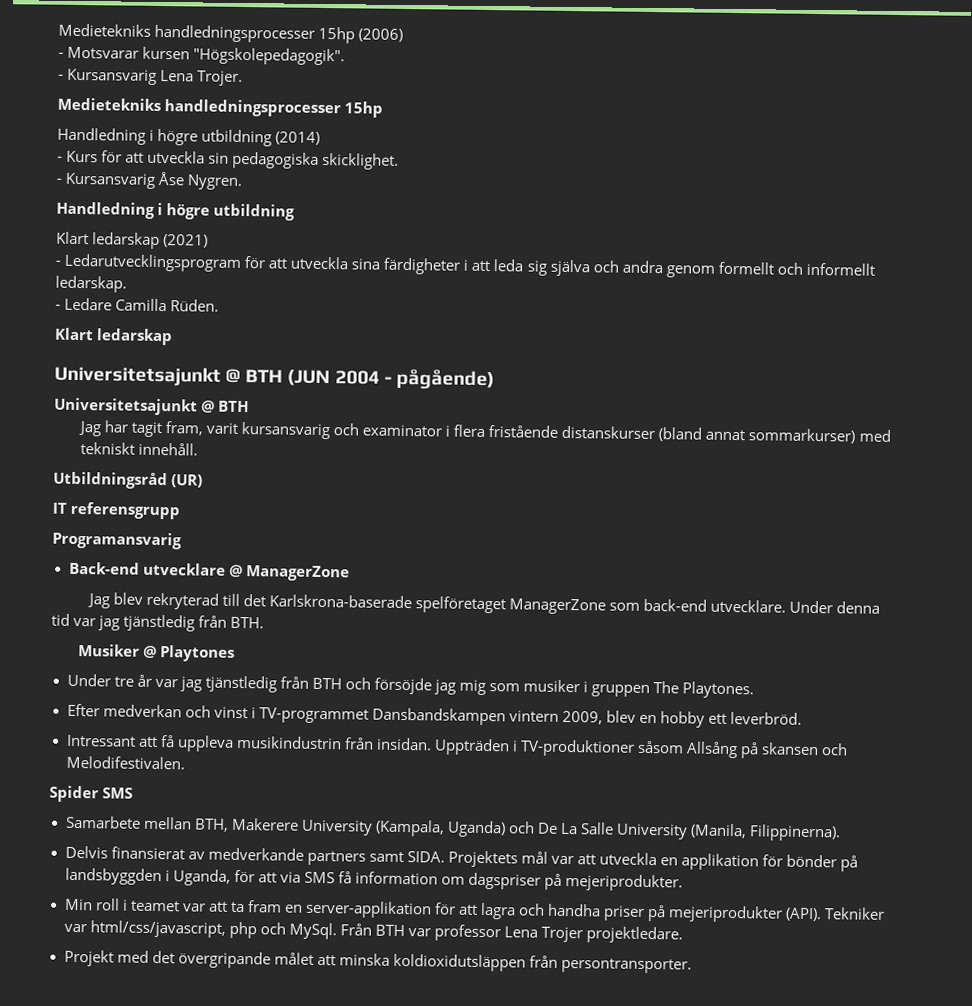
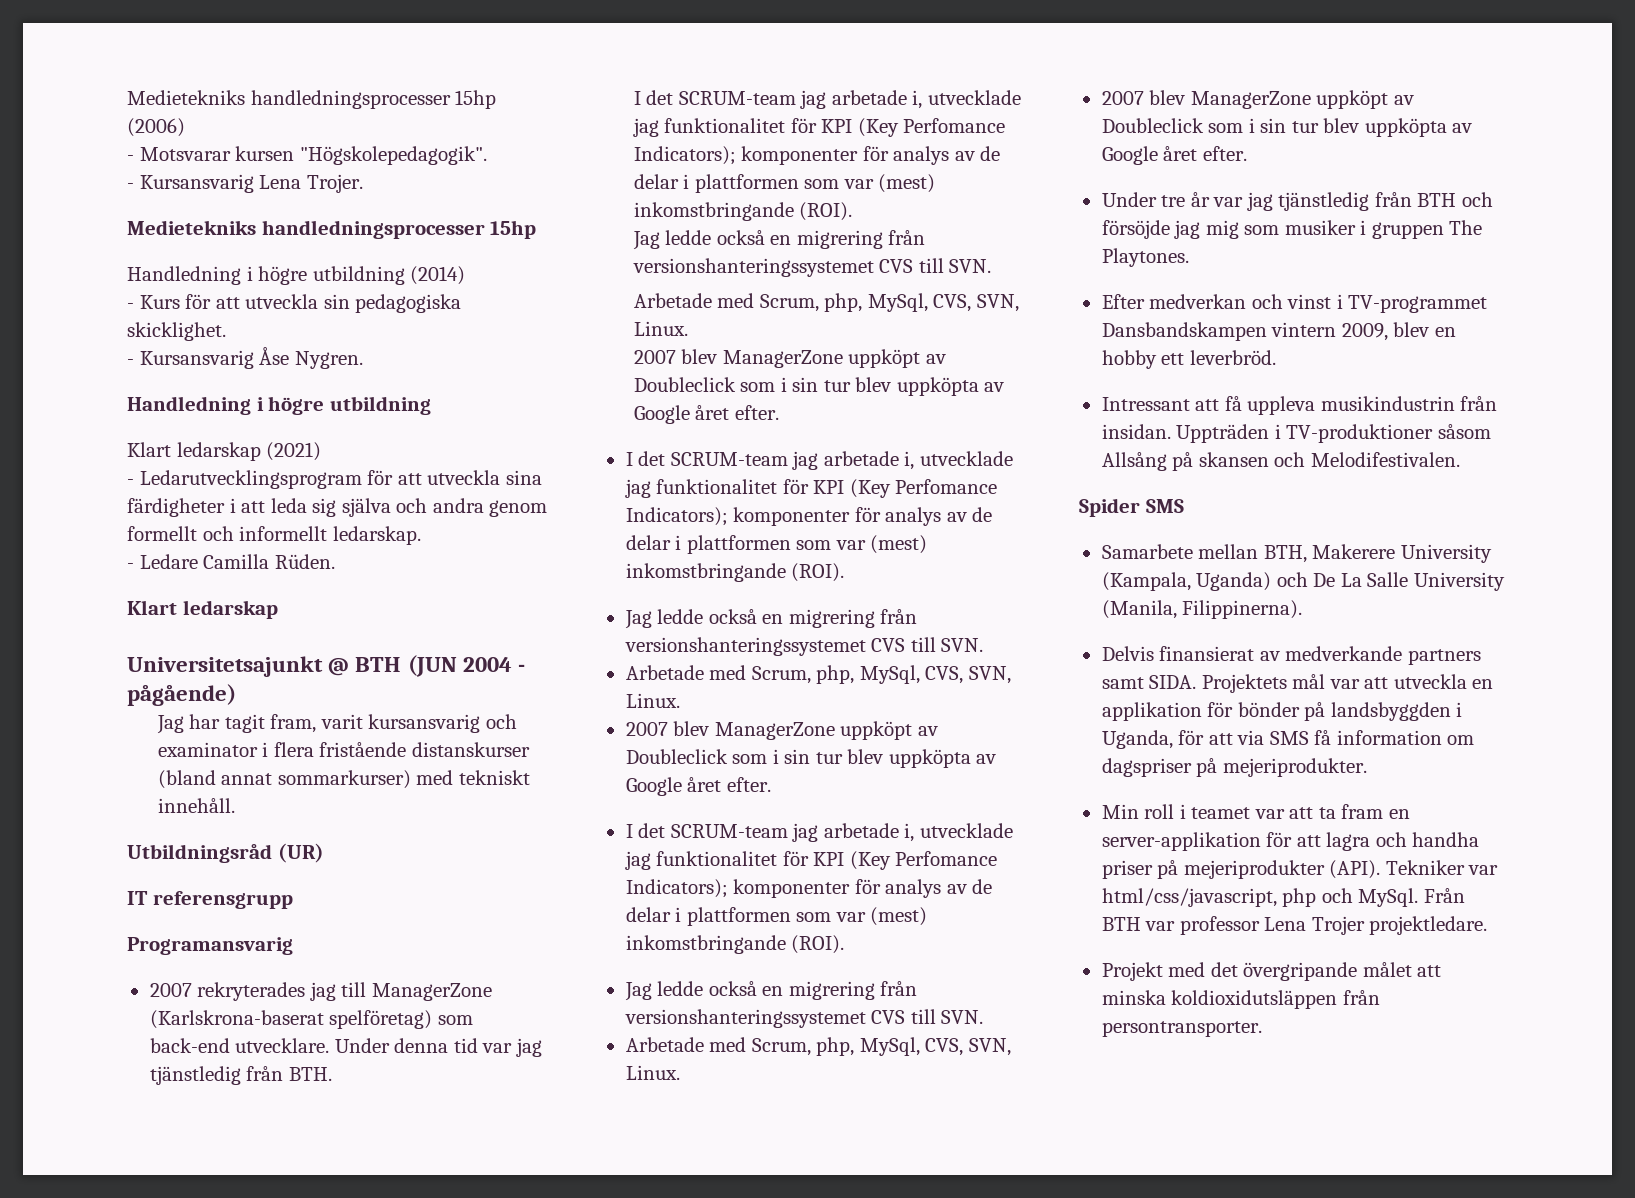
[54,397,250,416] // Universitetsajunkt @ BTH -> (236, 695) none
[68,561,350,582] [86,592,607,615] Back-end utvecklare @ ManagerZone // Jag blev rekryterad till det Karlskrona-baserade spelföretaget ManagerZone -> [149,982,492,1001] [149,1010,433,1029] 2007 rekryterades jag till ManagerZone (Karlskrona-baserat spelföretag)
[77,644,235,662] Musiker @ Playtones -> [633,90,1021,109] [632,118,1006,137] [633,146,1001,165] [633,174,936,193] [633,202,853,221] [632,230,926,250] [632,258,992,277] [633,293,1019,312] [633,321,688,336] [633,349,946,368] [633,377,1005,396] [633,405,779,424] [625,451,1013,470] [624,479,998,498] [625,507,993,526] [625,535,928,554] [625,563,845,582] [624,609,918,629] [624,637,984,656] [625,665,1011,684] [625,693,680,708] [625,721,938,740] [625,749,997,768] [625,777,771,796] [625,823,1013,842] [624,851,998,870] [625,879,993,898] [625,907,928,926] [625,935,845,954] [624,981,918,1001] [624,1009,984,1028] [625,1037,1011,1056] [625,1065,680,1080] [1101,90,1414,109] [1101,118,1473,137] [1101,146,1247,165] I det SCRUM-team jag arbetade i, utvecklade jag funktionalitet för KPI (Key Perfomance Indicators); komponenter för analys av de delar i plattformen som var (mest) inkomstbringande (ROI). // Jag ledde också en migrering från versionshanteringssystemet CVS till SVN. // Arbetade med Scrum, php, MySql, CVS, SVN, Linux. // 2007 blev ManagerZone uppköpt av Doubleclick som i sin tur blev uppköpta av Google året efter. // I det SCRUM-team jag arbetade i, utvecklade jag funktionalitet för KPI (Key Perfomance Indicators); komponenter för analys av de delar i plattformen som var (mest) inkomstbringande (ROI). // Jag ledde också en migrering från versionshanteringssystemet CVS till SVN. // Arbetade med Scrum, php, MySql, CVS, SVN, Linux. // 2007 blev ManagerZone uppköpt av Doubleclick som i sin tur blev uppköpta av Google året efter. // I det SCRUM-team jag arbetade i, utvecklade jag funktionalitet för KPI (Key Perfomance Indicators); komponenter för analys av de delar i plattformen som var (mest) inkomstbringande (ROI). // Jag ledde också en migrering från versionshanteringssystemet CVS till SVN. // Arbetade med Scrum, php, MySql, CVS, SVN, Linux. // 2007 blev ManagerZone uppköpt av Doubleclick som i sin tur blev uppköpta av Google året efter.

